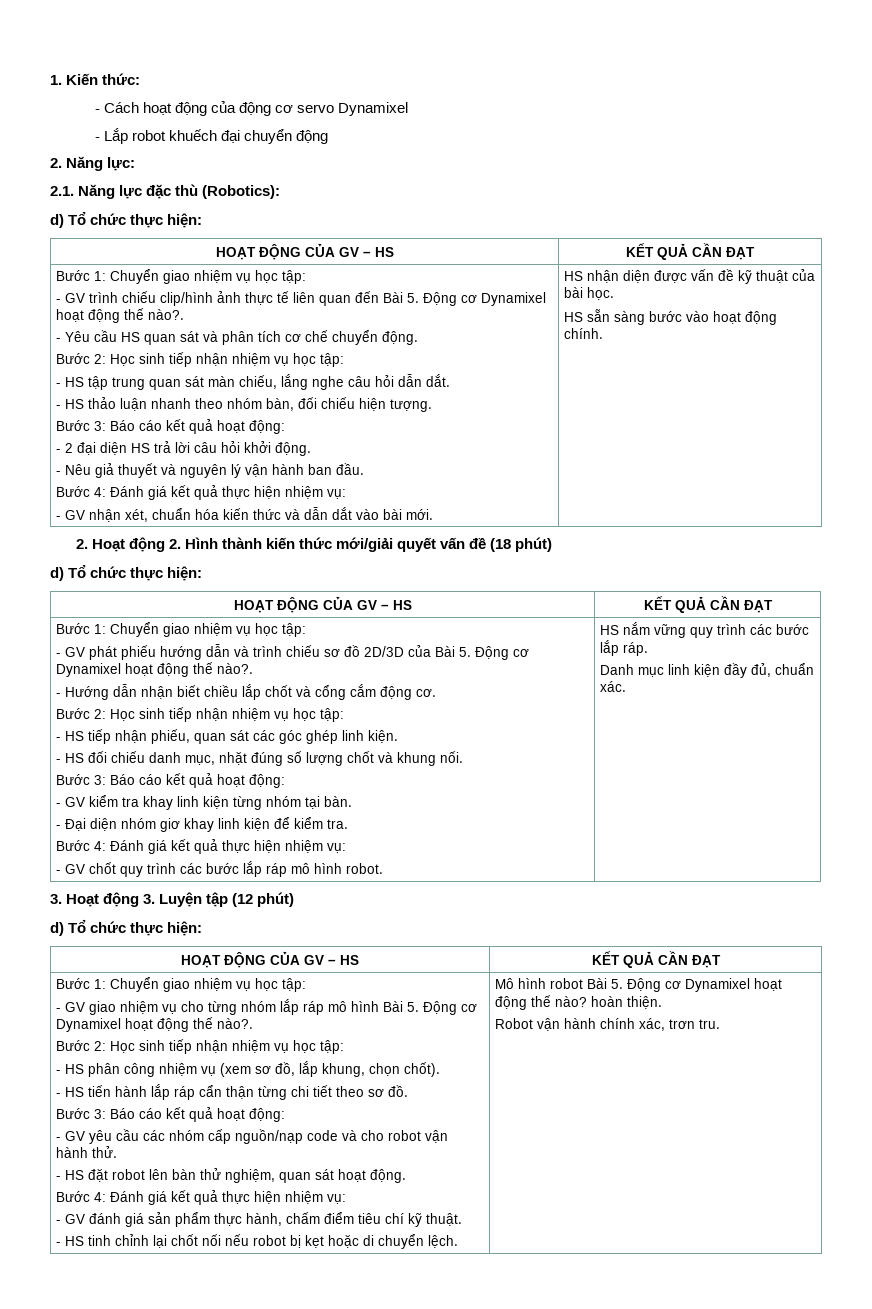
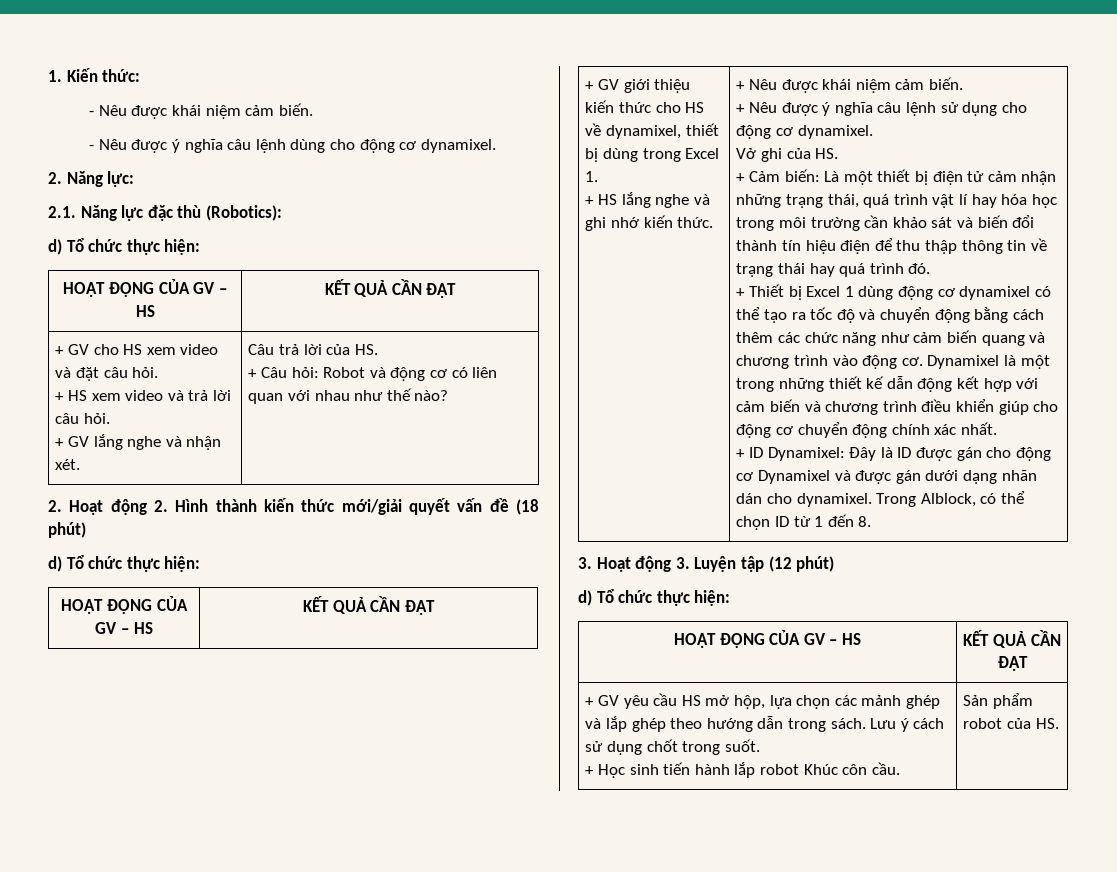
[103,101,409,116] [94,128,328,144] Cách hoạt động của động cơ servo Dynamixel // - Lắp robot khuếch đại chuyển động -> [98,103,313,119] [89,139,496,153] Nêu được khái niệm cảm biến. // - Nêu được ý nghĩa câu lệnh dùng cho động cơ dynamixel.
[56,269,307,284] [56,291,547,306] [56,308,185,323] [56,330,419,345] [56,352,345,367] [56,374,451,390] [56,397,433,412] [56,419,286,434] [56,441,312,456] [56,463,365,478] [56,485,347,500] [56,507,434,522] [564,269,816,284] [564,287,615,300] [564,309,778,325] [564,328,604,339] Bước 1: Chuyển giao nhiệm vụ học tập: // - GV trình chiếu clip/hình ảnh thực tế liên quan đến Bài 5. Động cơ Dynamixel hoạt động thế nào?. // - Yêu cầu HS quan sát và phân tích cơ chế chuyển động. // Bước 2: Học sinh tiếp nhận nhiệm vụ học tập: // - HS tập trung quan sát màn chiếu, lắng nghe câu hỏi dẫn dắt. // - HS thảo luận nhanh theo nhóm bàn, đối chiếu hiện tượng. // Bước 3: Báo cáo kết quả hoạt động: // - 2 đại diện HS trả lời câu hỏi khởi động. // - Nêu giả thuyết và nguyên lý vận hành ban đầu. // Bước 4: Đánh giá kết quả thực hiện nhiệm vụ: // - GV nhận xét, chuẩn hóa kiến thức và dẫn dắt vào bài mới. | HS nhận diện được vấn đề kỹ thuật của bài học. // HS sẵn sàng bước vào hoạt động chính. -> [55,344,219,355] [55,367,159,381] [55,390,231,401] [55,413,110,424] [55,434,222,450] [55,459,81,470] [248,344,378,355] [248,367,498,381] [248,388,449,404] + GV cho HS xem video và đặt câu hỏi. // + HS xem video và trả lời câu hỏi. // + GV lắng nghe và nhận xét. | Câu trả lời của HS. // + Câu hỏi: Robot và động cơ có liên quan với nhau như thế nào?
[56,622,307,637] [56,644,530,660] [56,662,254,677] [56,684,437,700] [56,707,345,722] [56,729,399,744] [56,751,464,766] [56,773,286,788] [56,795,353,810] [56,817,349,832] [56,839,347,854] [56,861,384,877] [600,622,810,638] [600,640,649,656] [600,663,815,678] [600,681,627,692] Bước 1: Chuyển giao nhiệm vụ học tập: // - GV phát phiếu hướng dẫn và trình chiếu sơ đồ 2D/3D của Bài 5. Động cơ Dynamixel hoạt động thế nào?. // - Hướng dẫn nhận biết chiều lắp chốt và cổng cắm động cơ. // Bước 2: Học sinh tiếp nhận nhiệm vụ học tập: // - HS tiếp nhận phiếu, quan sát các góc ghép linh kiện. // - HS đối chiếu danh mục, nhặt đúng số lượng chốt và khung nối. // Bước 3: Báo cáo kết quả hoạt động: // - GV kiểm tra khay linh kiện từng nhóm tại bàn. // - Đại diện nhóm giơ khay linh kiện để kiểm tra. // Bước 4: Đánh giá kết quả thực hiện nhiệm vụ: // - GV chốt quy trình các bước lắp ráp mô hình robot. | HS nắm vững quy trình các bước lắp ráp. // Danh mục linh kiện đầy đủ, chuẩn xác. -> [585,79,691,93] [585,100,705,113] [585,123,719,139] [585,148,720,162] [585,171,599,182] [585,192,710,208] [585,215,714,231] [736,77,963,93] [736,102,1027,116] [736,125,873,139] [736,148,839,162] [736,169,1057,185] [736,194,1057,208] [736,215,1035,231] [736,238,1047,254] [736,263,931,277] [736,284,1051,300] [736,307,1044,323] [736,330,1046,346] [736,355,1050,369] [736,376,1039,392] [736,399,1059,415] [736,422,997,438] [736,447,1051,461] [736,470,1037,484] [736,491,1025,507] [736,514,872,530] + GV giới thiệu kiến thức cho HS về dynamixel, thiết bị dùng trong Excel 1. // + HS lắng nghe và ghi nhớ kiến thức. | + Nêu được khái niệm cảm biến. // + Nêu được ý nghĩa câu lệnh sử dụng cho động cơ dynamixel. // Vở ghi của HS. // + Cảm biến: Là một thiết bị điện tử cảm nhận những trạng thái, quá trình vật lí hay hóa học trong môi trường cần khảo sát và biến đổi thành tín hiệu điện để thu thập thông tin về trạng thái hay quá trình đó. // + Thiết bị Excel 1 dùng động cơ dynamixel có thể tạo ra tốc độ và chuyển động bằng cách thêm các chức năng như cảm biến quang và chương trình vào động cơ. Dynamixel là một trong những thiết kế dẫn động kết hợp với cảm biến và chương trình điều khiển giúp cho động cơ chuyển động chính xác nhất. // + ID Dynamixel: Đây là ID được gán cho động cơ Dynamixel và được gán dưới dạng nhãn dán cho dynamixel. Trong Alblock, có thể chọn ID từ 1 đến 8.
[56,977,307,992] [56,999,478,1015] [56,1017,254,1032] [56,1039,345,1054] [56,1061,441,1077] [56,1084,409,1100] [56,1107,286,1122] [56,1129,449,1144] [56,1146,118,1158] [56,1168,407,1183] [56,1190,347,1205] [56,1212,463,1227] [56,1234,459,1249] [495,978,783,992] [495,995,663,1010] [495,1018,721,1031] Bước 1: Chuyển giao nhiệm vụ học tập: // - GV giao nhiệm vụ cho từng nhóm lắp ráp mô hình Bài 5. Động cơ Dynamixel hoạt động thế nào?. // Bước 2: Học sinh tiếp nhận nhiệm vụ học tập: // - HS phân công nhiệm vụ (xem sơ đồ, lắp khung, chọn chốt). // - HS tiến hành lắp ráp cẩn thận từng chi tiết theo sơ đồ. // Bước 3: Báo cáo kết quả hoạt động: // - GV yêu cầu các nhóm cấp nguồn/nạp code và cho robot vận hành thử. // - HS đặt robot lên bàn thử nghiệm, quan sát hoạt động. // Bước 4: Đánh giá kết quả thực hiện nhiệm vụ: // - GV đánh giá sản phẩm thực hành, chấm điểm tiêu chí kỹ thuật. // - HS tinh chỉnh lại chốt nối nếu robot bị kẹt hoặc di chuyển lệch. | Mô hình robot Bài 5. Động cơ Dynamixel hoạt động thế nào? hoàn thiện. // Robot vận hành chính xác, trơn tru. -> [585,693,940,709] [585,716,945,732] [585,739,760,755] [585,762,900,778] [963,693,1033,709] [963,718,1059,729] + GV yêu cầu HS mở hộp, lựa chọn các mảnh ghép và lắp ghép theo hướng dẫn trong sách. Lưu ý cách sử dụng chốt trong suốt. // + Học sinh tiến hành lắp robot Khúc côn cầu. | Sản phẩm robot của HS.

